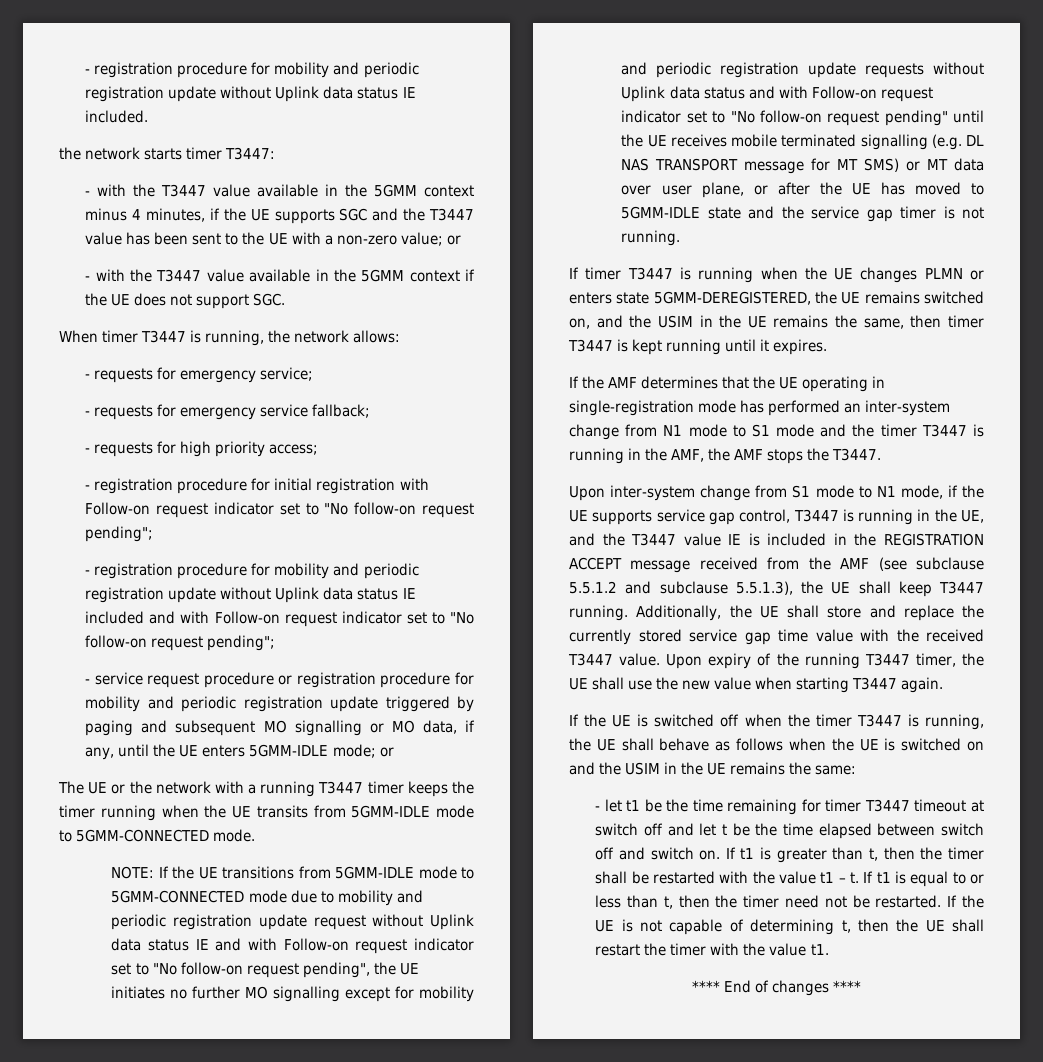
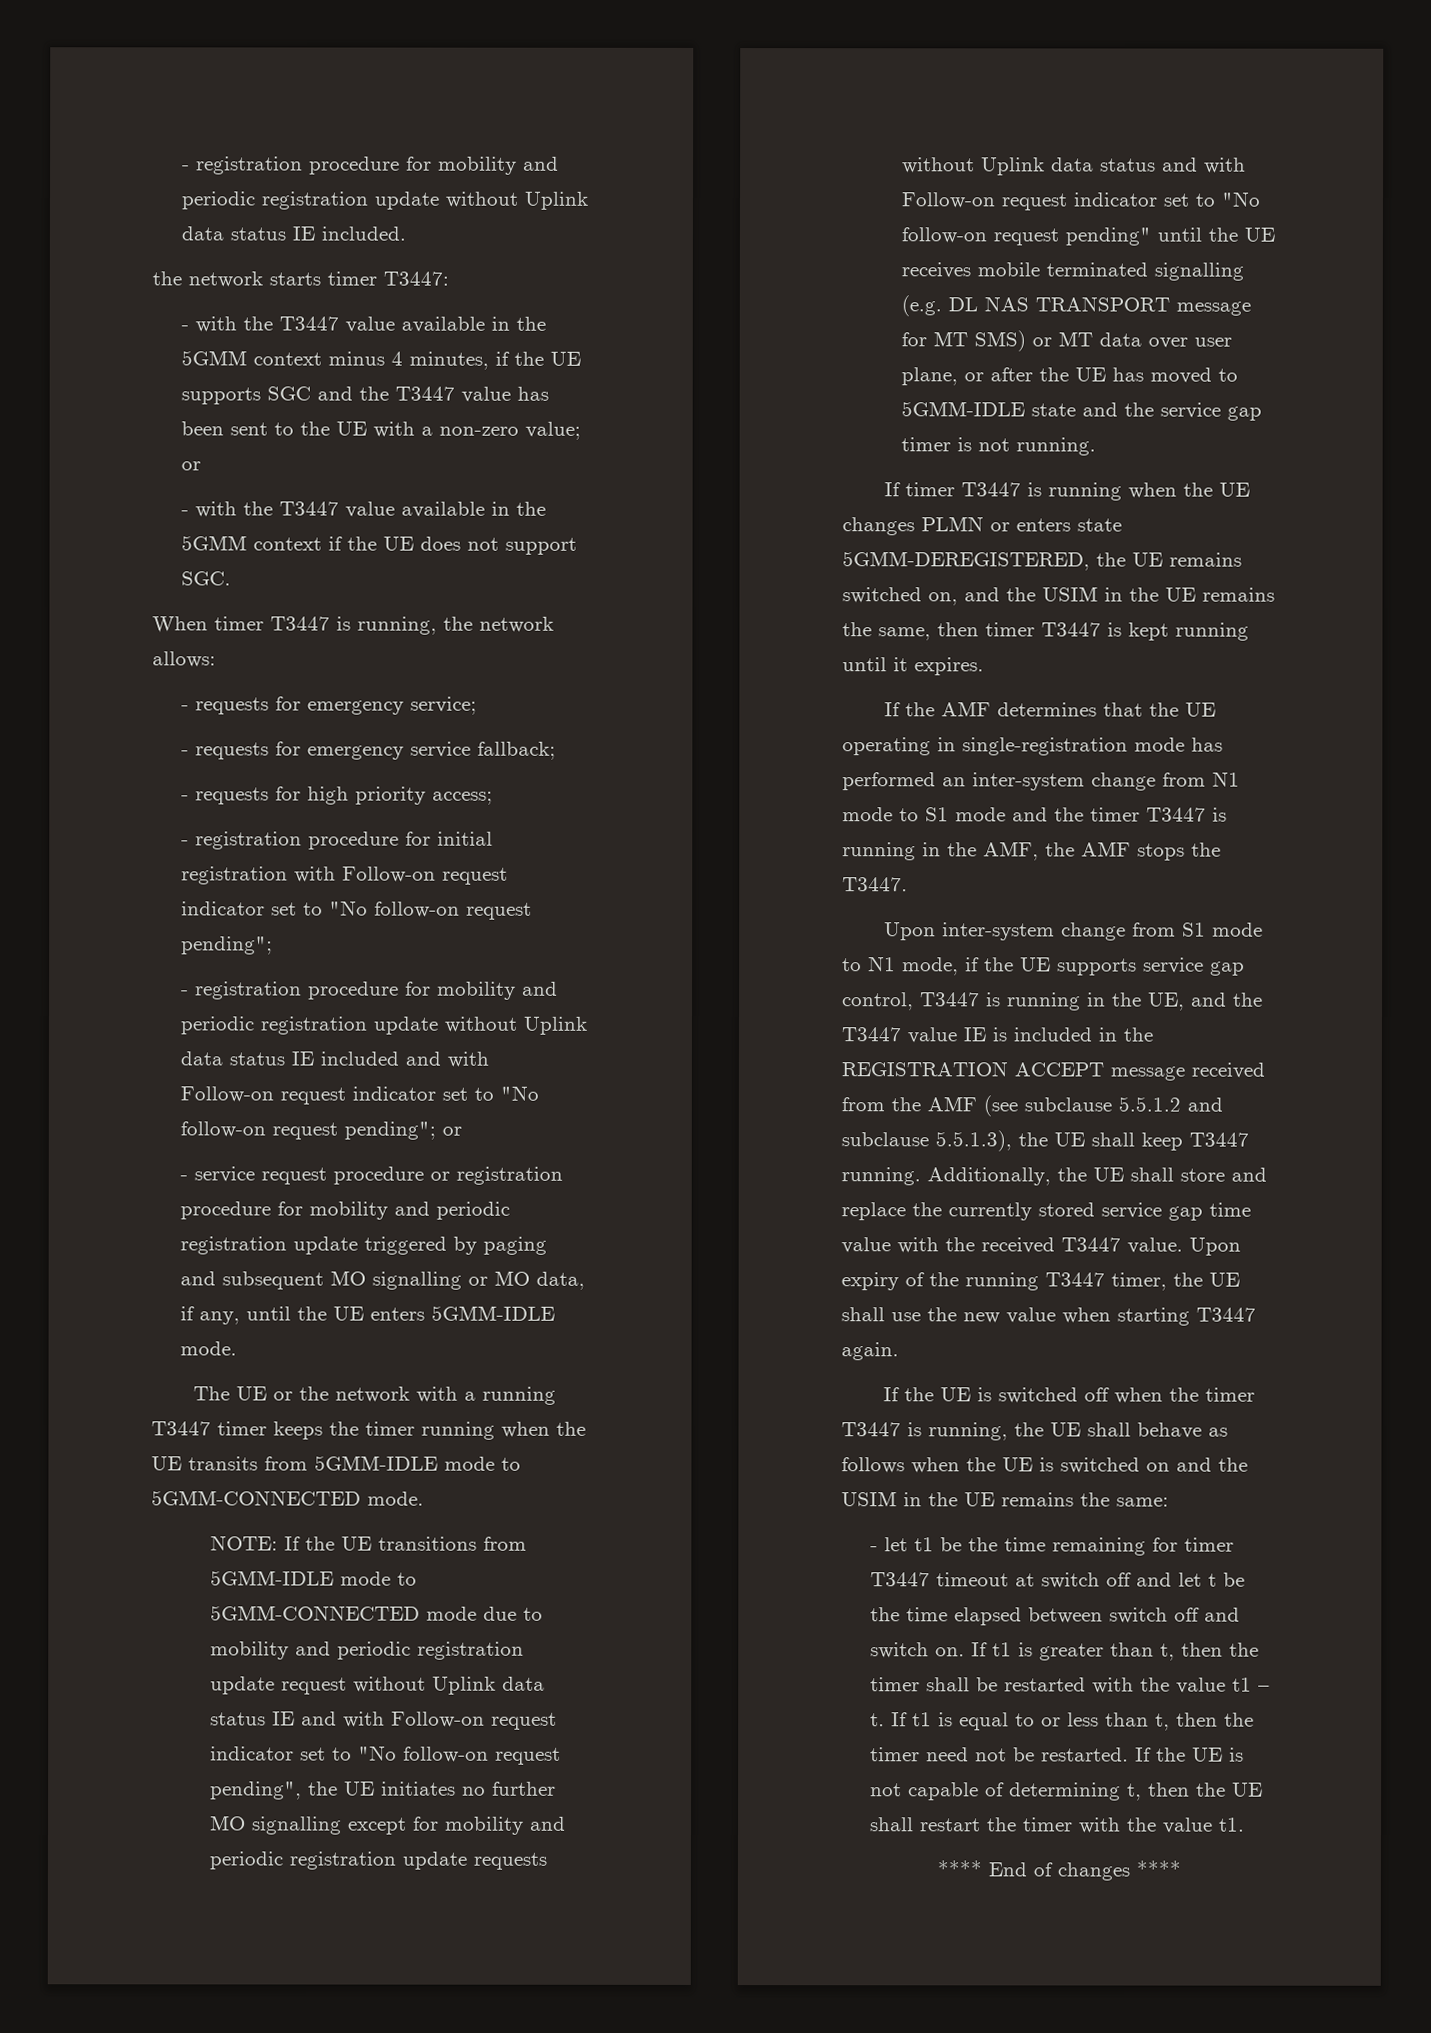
(276, 643) none -> [442,1126,463,1136] or
[332,744,394,758] mode; or -> [180,1341,238,1356] mode.

